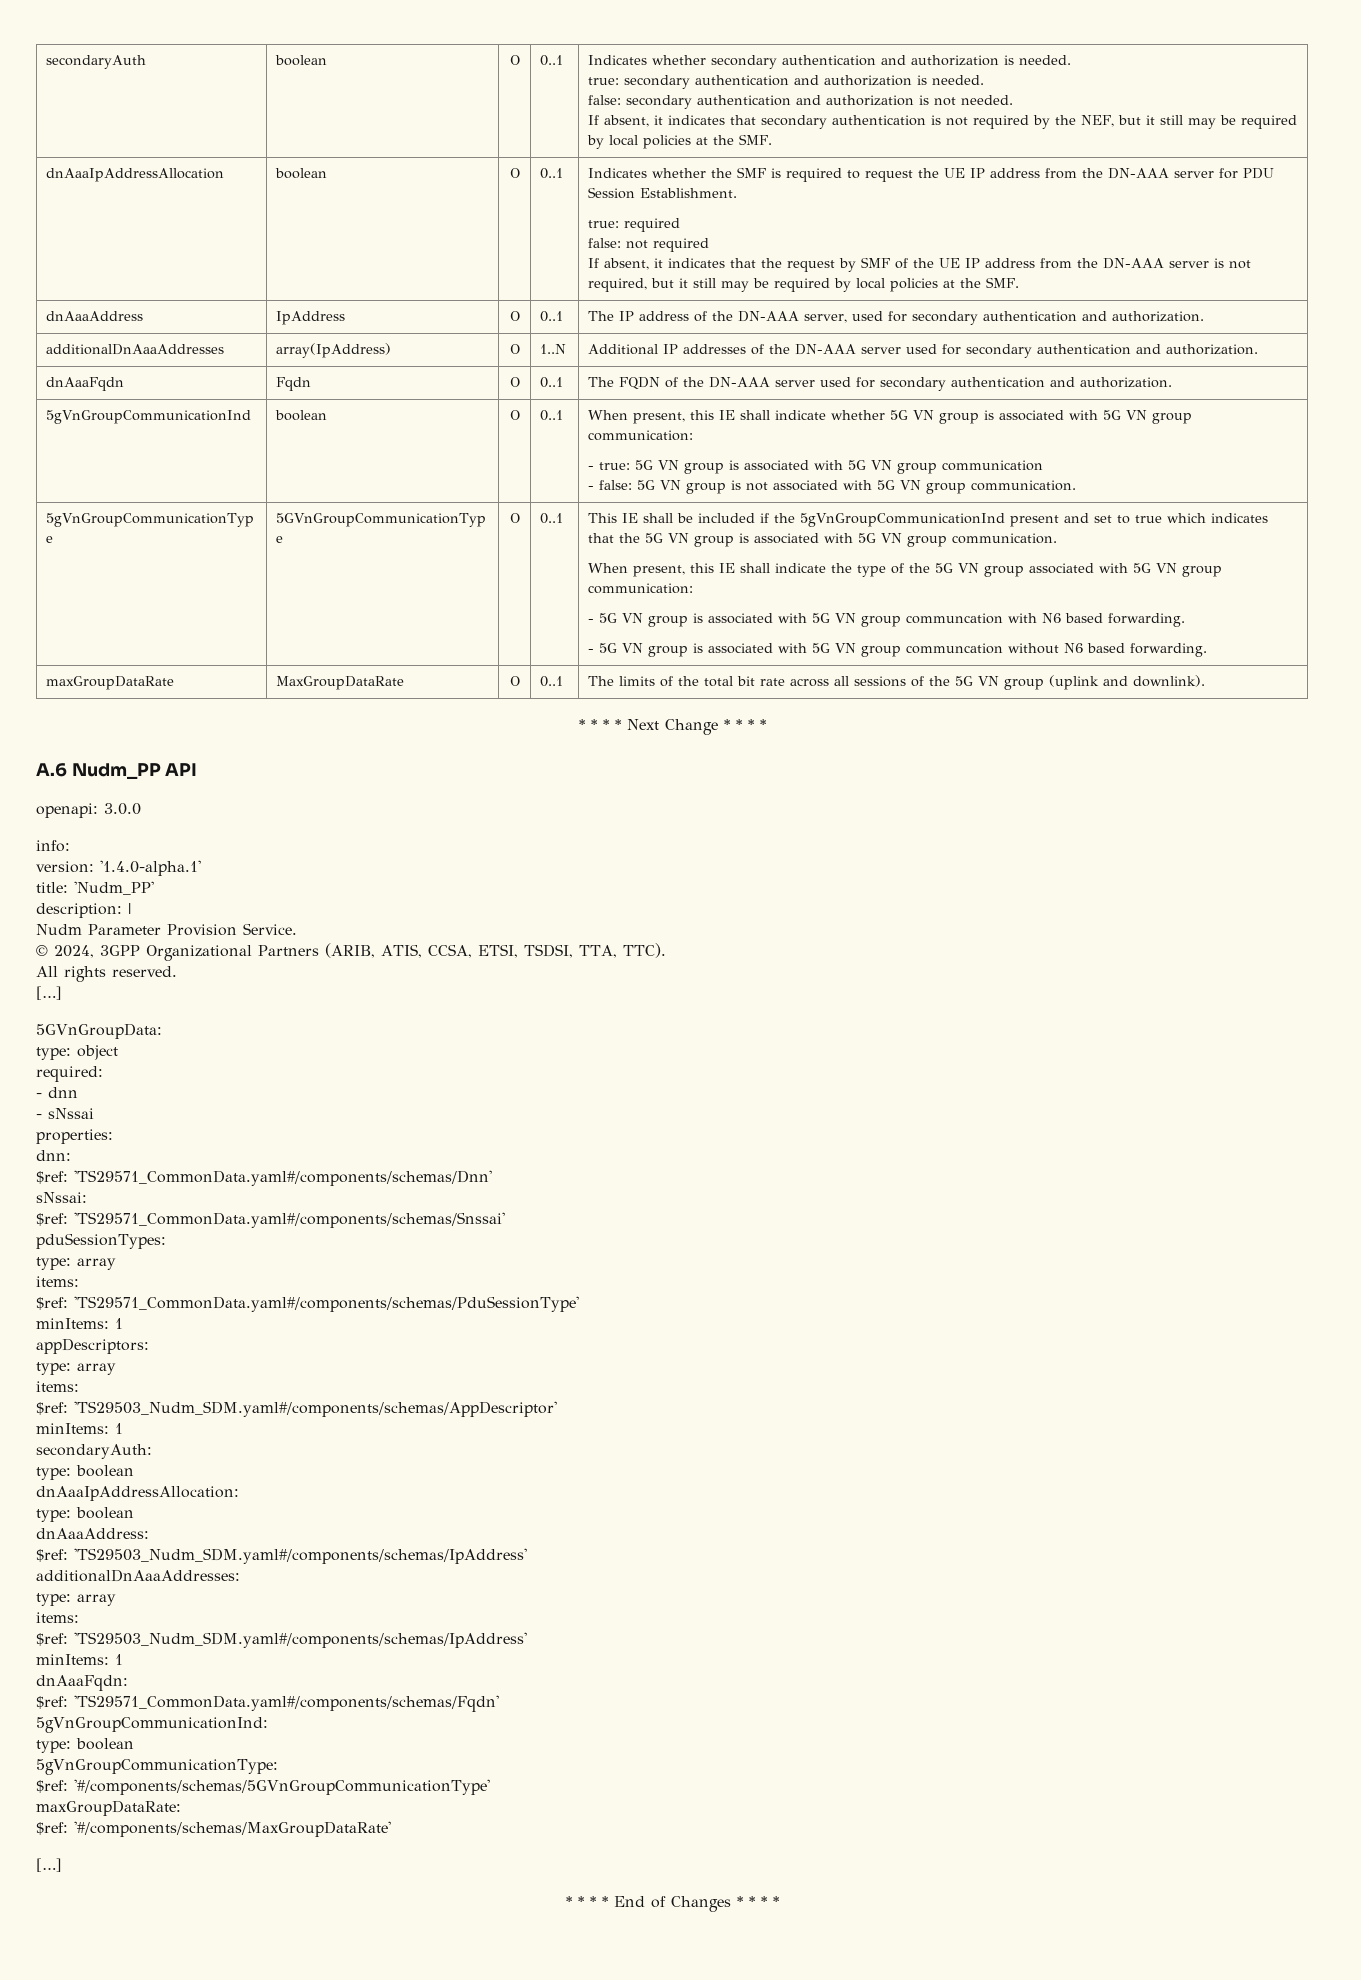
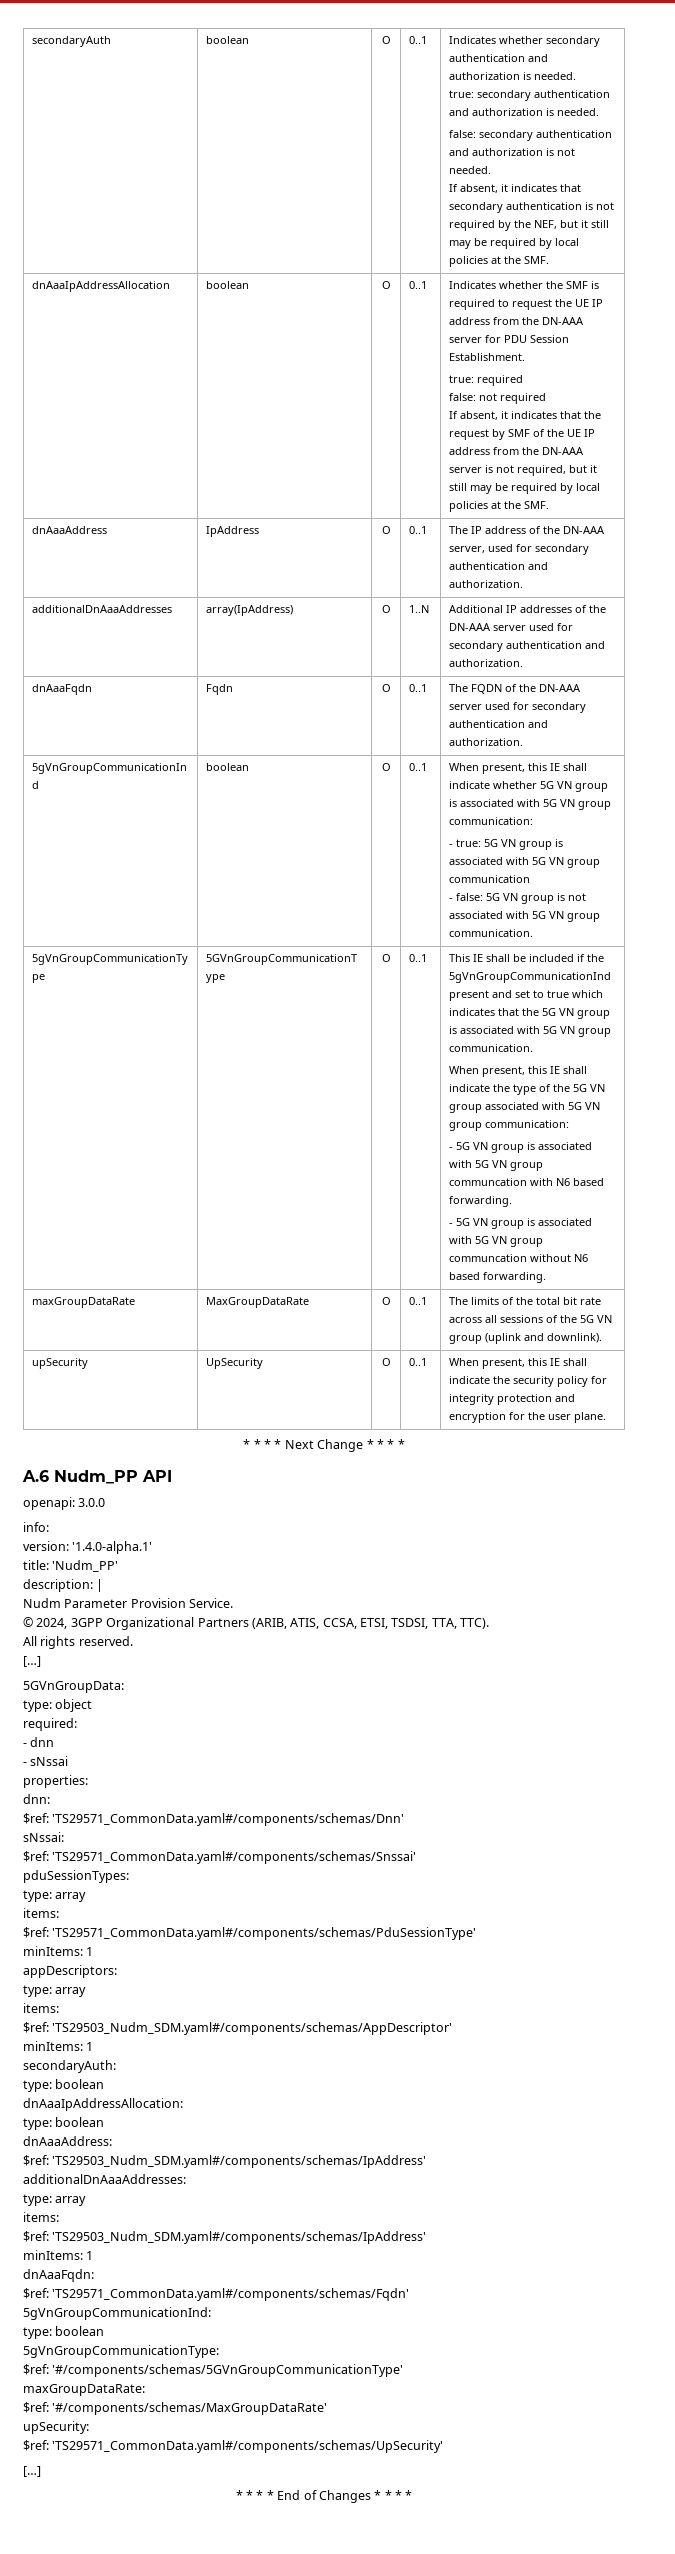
(1206, 681) none -> [32,1358,89,1369] [206,1358,264,1369] [381,1358,391,1366] [409,1358,428,1366] [449,1358,588,1369] [449,1376,608,1387] [449,1394,576,1405] [449,1412,607,1423] // upSecurity | UpSecurity | O | 0..1 | When present, this IE shall indicate the security policy for integrity protection and encryption for the user plane.
(391, 1829) none -> [23,2421,89,2434] [23,2440,444,2453] // upSecurity: // $ref: 'TS29571_CommonData.yaml#/components/schemas/UpSecurity'

